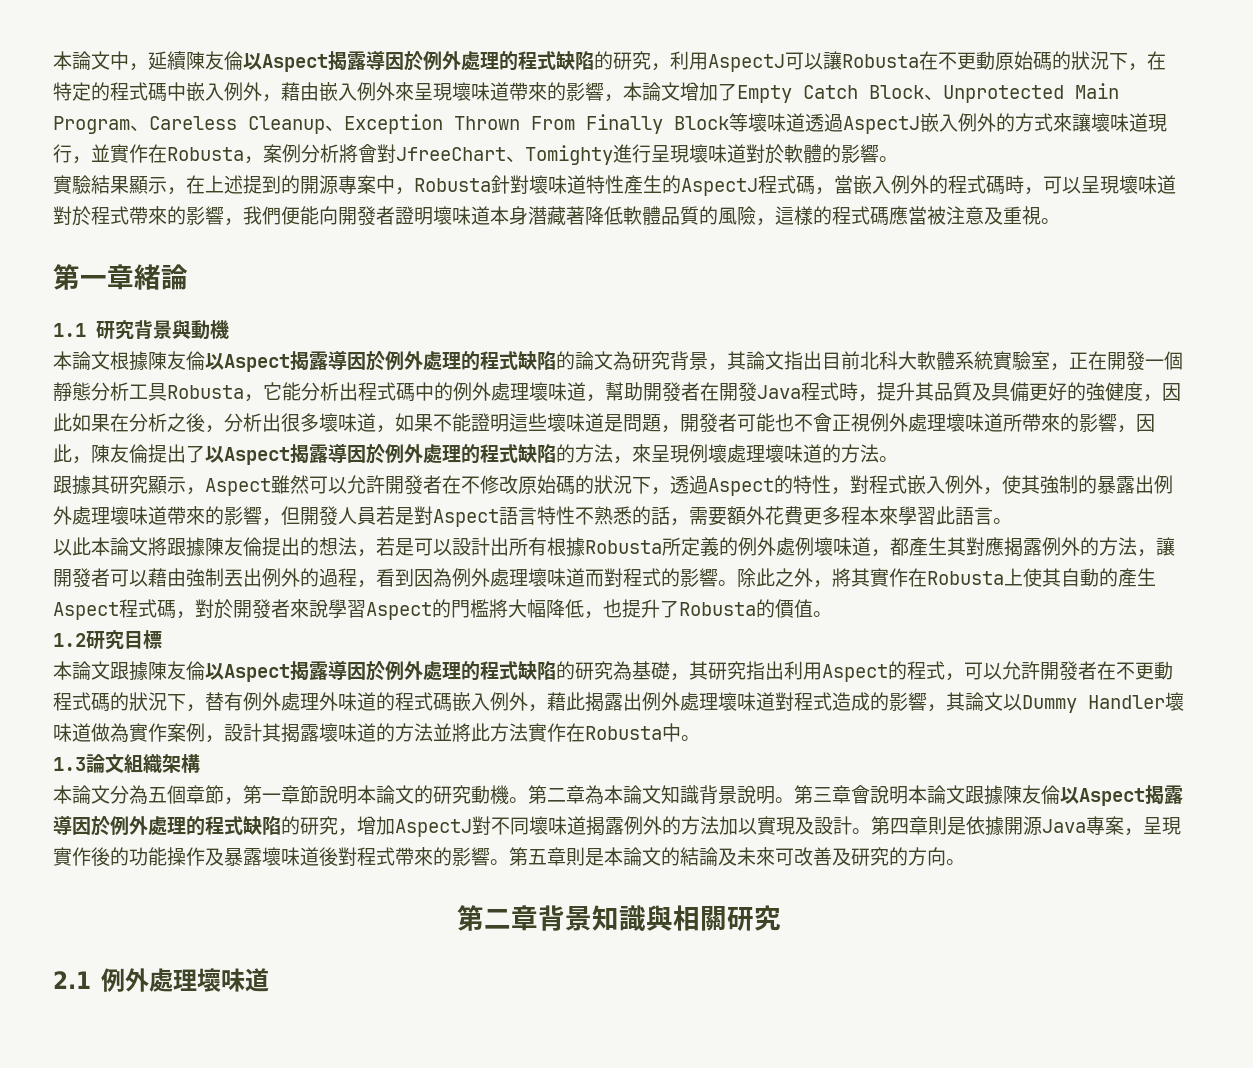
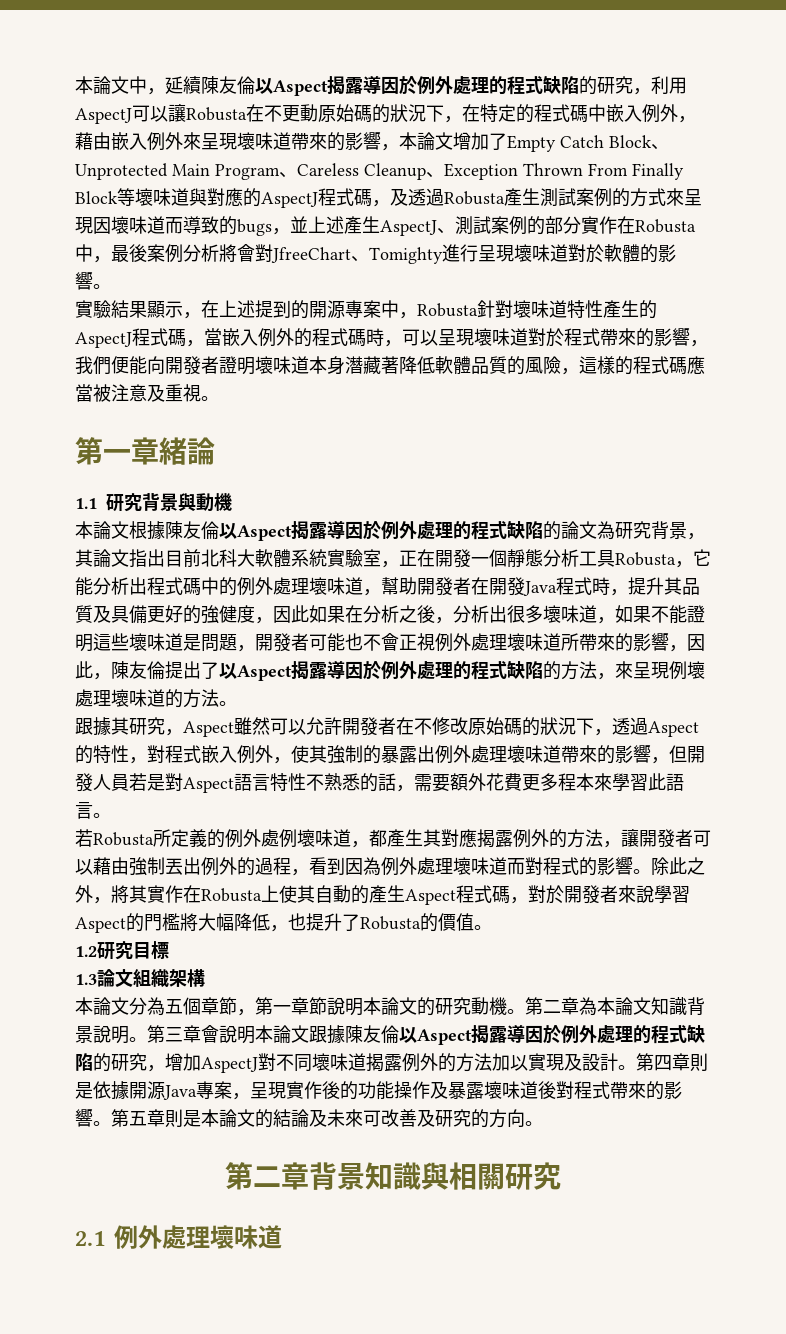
[805,113,1167,134] [53,144,263,164] 透過AspectJ嵌入例外的方式來讓壞味道現行，並實作在Robusta， -> [189,188,702,208] [75,216,696,236] [75,244,147,263] 與對應的AspectJ程式碼，及透過Robusta產生測試案例的方式來呈現因壞味道而導致的bugs，並上述產生AspectJ、測試案例的部分實作在Robusta中，最後
[148,476,186,494] 顯示 -> (165, 726) none
[53,537,585,557] 以此本論文將跟據陳友倫提出的想法，若是可以設計出所有根據 -> [75,829,93,847] 若
[53,661,1173,682] [53,692,1184,713] [53,723,700,743] // 本論文跟據陳友倫以Aspect揭露導因於例外處理的程式缺陷的研究為基礎，其研究指出利用Aspect的程式，可以允許開發者在不更動程式碼的狀況下，替有例外處理外味道的程式碼嵌入例外，藉此揭露出例外處理壞味道對程式造成的影響，其論文以Dummy Handler壞味道做為實作案例，設計其揭露壞味道的方法並將此方法實作在Robusta中。 -> (169, 950) none

